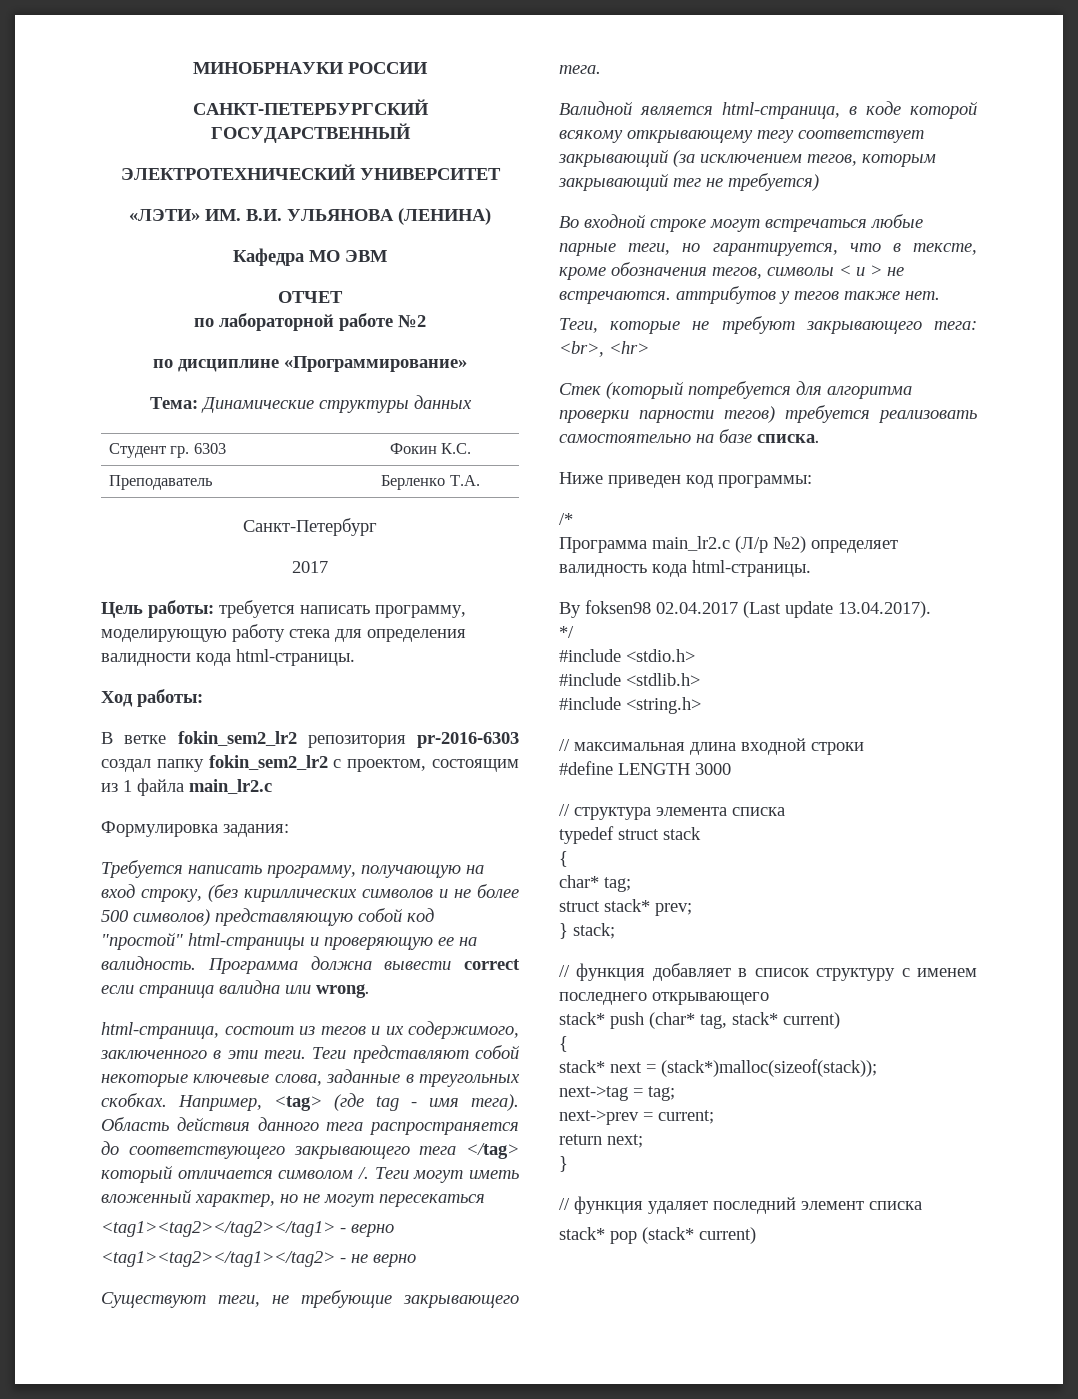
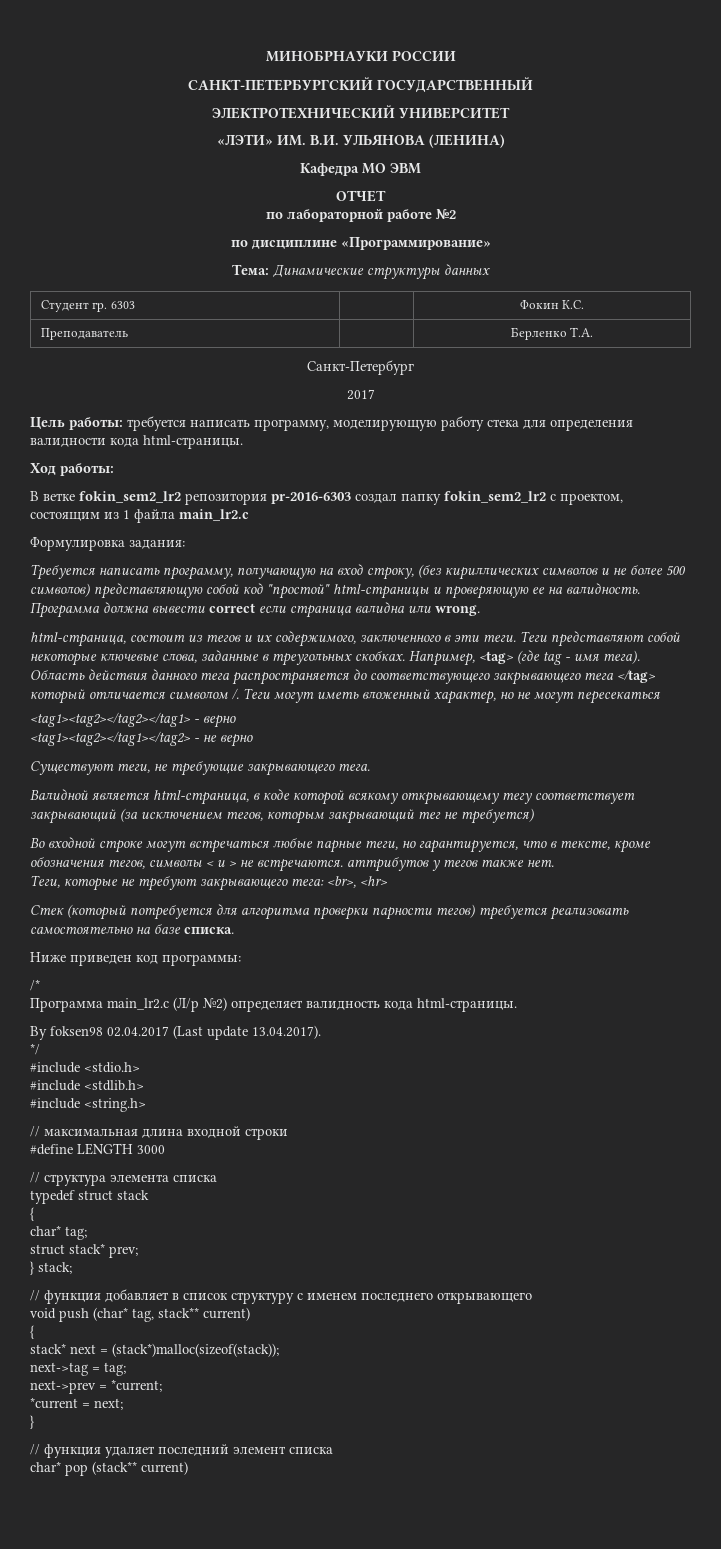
[559,1012,605,1025] stack* -> [30,1308,56,1319] void
[732,1012,778,1025] stack* -> [158,1307,199,1318] stack**
[658,1110,714,1124] [559,1134,602,1145] current; // return -> [111,1379,162,1392] [30,1397,90,1409] *current; // *current =
[559,1227,694,1244] stack* pop (stack* -> [30,1461,137,1476] char* pop (stack**

